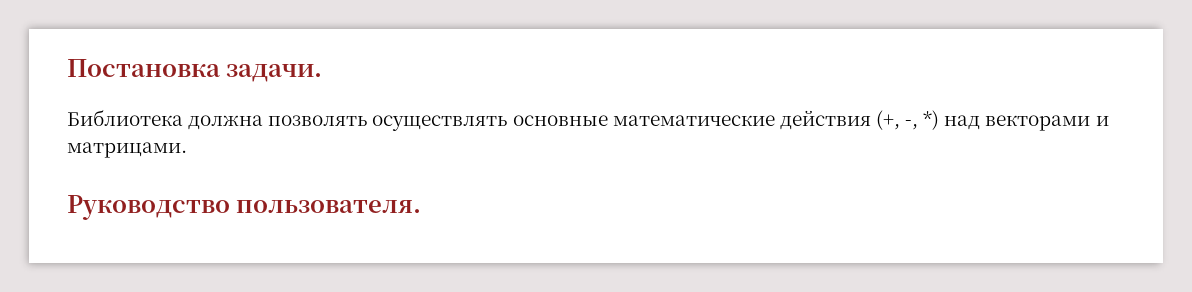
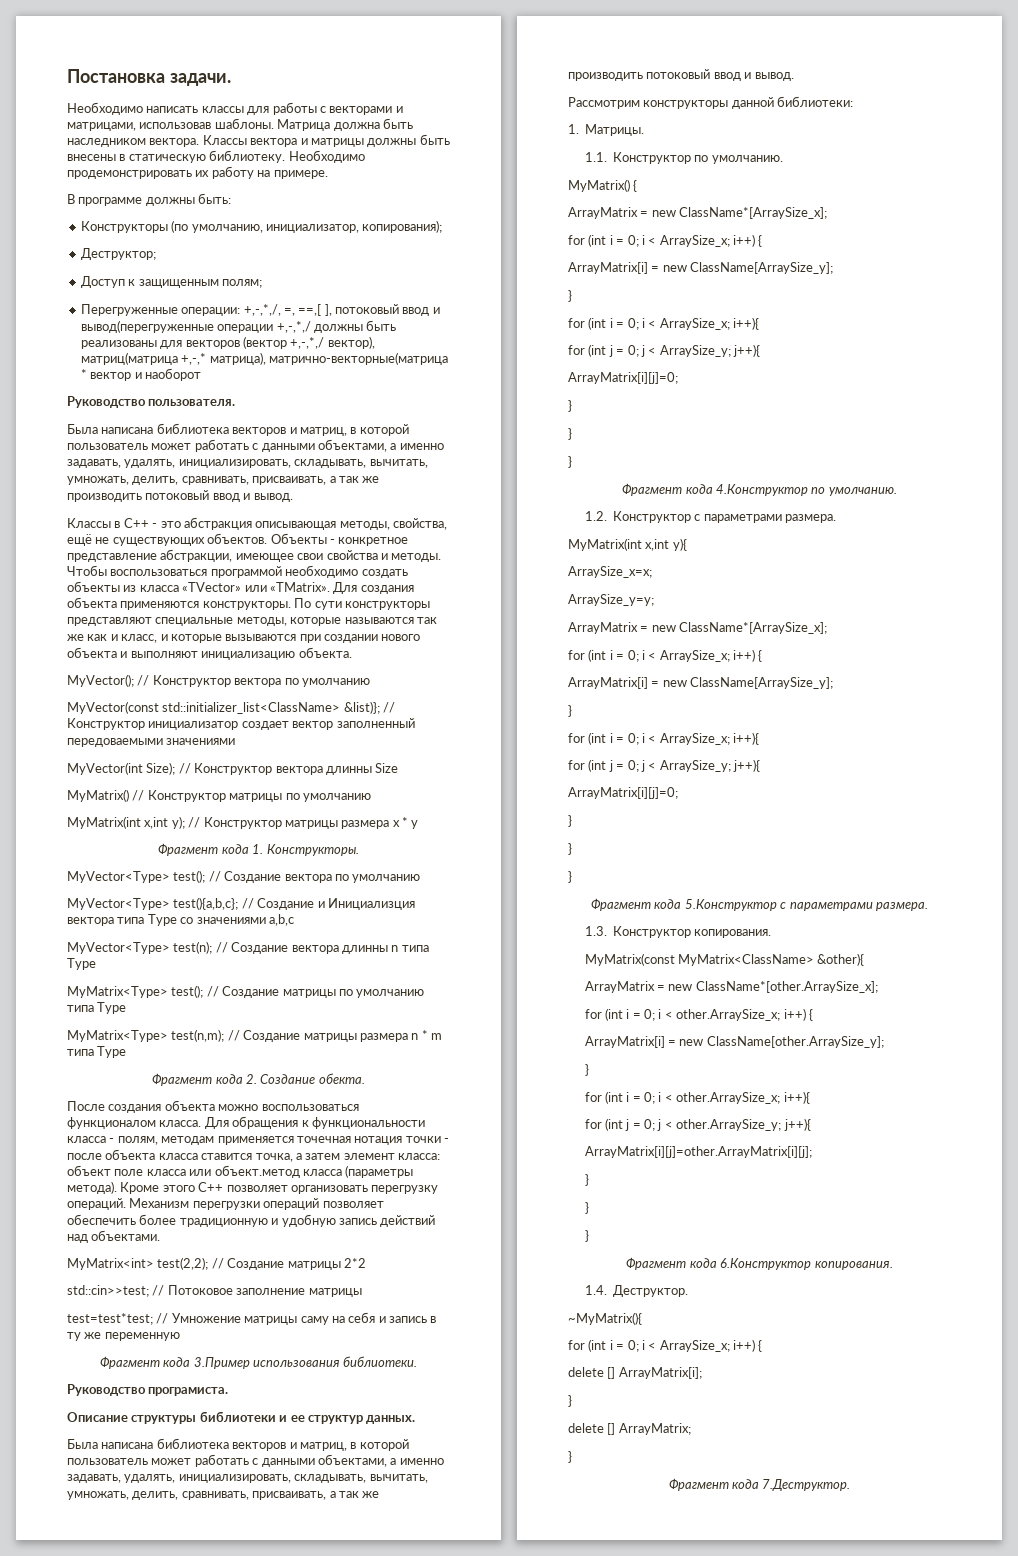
[67,109,1109,131] [67,142,187,158] [67,195,422,220] Библиотека должна позволять осуществлять основные математические действия (+, -, *) над векторами и матрицами. // Руководство пользователя. -> [67,102,403,115] [67,118,413,131] [67,134,450,147] [67,150,365,163] [67,166,328,179] [67,193,232,206] [80,220,443,233] [80,248,156,260] [80,276,262,288] [80,304,440,316] [80,320,397,333] [80,336,375,349] [80,352,448,365] [80,368,201,381] [67,396,236,408] [67,423,409,436] [67,439,444,452] [67,459,428,468] [67,476,380,485] [67,490,293,502] [67,517,447,530] [67,533,409,546] [67,549,442,562] [67,565,408,578] [67,581,414,594] [67,597,430,610] [67,617,437,626] [67,634,421,643] [67,647,352,660] [67,674,370,687] [67,701,396,714] [67,718,415,730] [67,738,236,747] [67,762,399,775] [67,789,371,802] [67,816,419,829] [158,843,359,856] [67,870,421,883] [67,897,415,910] [67,914,294,926] [67,941,429,954] [67,958,96,970] [67,985,425,998] [67,1002,127,1014] [67,1029,442,1042] [67,1046,127,1058] [152,1073,365,1086] [67,1100,359,1113] [67,1116,425,1129] [67,1136,449,1145] [67,1149,440,1162] [67,1165,414,1178] [67,1181,439,1194] [67,1198,384,1210] [67,1214,436,1227] [67,1230,161,1243] [67,1257,366,1270] [67,1285,362,1297] [67,1312,437,1325] [67,1332,180,1341] [99,1356,418,1369] [67,1384,229,1396] [67,1411,416,1424] [67,1438,409,1451] [67,1454,444,1467] [67,1474,428,1483] [67,1491,380,1500] [568,69,794,81] [568,96,854,109] [568,124,645,136] [584,152,783,164] [568,179,638,192] [568,207,828,219] [568,234,763,247] [568,262,834,274] [568,290,572,302] [568,317,759,330] [568,344,760,357] [568,372,678,384] [568,400,572,412] [568,428,572,440] [568,456,572,468] [622,483,897,496] [584,511,836,523] [568,538,687,551] [568,566,652,578] [568,594,654,606] [568,622,828,634] [568,649,763,662] [568,677,834,689] [568,705,572,717] [568,732,759,745] [568,759,760,772] [568,787,678,799] [568,815,572,827] [568,843,572,855] [568,871,572,883] [591,898,928,911] [584,926,772,938] [584,953,865,966] [584,981,878,993] [584,1008,813,1021] [584,1036,884,1048] [584,1064,589,1076] [584,1091,810,1104] [584,1118,811,1131] [584,1146,812,1158] [584,1174,589,1186] [584,1202,589,1214] [584,1230,589,1242] [626,1257,893,1270] [584,1285,688,1297] [568,1312,642,1325] [568,1339,763,1352] [568,1367,702,1379] [568,1395,572,1407] [568,1423,691,1435] [568,1451,572,1463] [668,1478,851,1491] Необходимо написать классы для работы с векторами и матрицами, использовав шаблоны. Матрица должна быть наследником вектора. Классы вектора и матрицы должны быть внесены в статическую библиотеку. Необходимо продемонстрировать их работу на примере. // В программе должны быть: // Конструкторы (по умолчанию, инициализатор, копирования); // Деструктор; // Доступ к защищенным полям; // Перегруженные операции: +,-,*,/, =, ==,[ ], потоковый ввод и вывод(перегруженные операции +,-,*,/ должны быть реализованы для векторов (вектор +,-,*,/ вектор), матриц(матрица +,-,* матрица), матрично-векторные(матрица * вектор и наоборот // Руководство пользователя. // Была написана библиотека векторов и матриц, в которой пользователь может работать с данными объектами, а именно задавать, удалять, инициализировать, складывать, вычитать, умножать, делить, сравнивать, присваивать, а так же производить потоковый ввод и вывод. // Классы в С++ - это абстракция описывающая методы, свойства, ещё не существующих объектов. Объекты - конкретное представление абстракции, имеющее свои свойства и методы. Чтобы воспользоваться программой необходимо создать объекты из класса «TVector» или «TMatrix». Для создания объекта применяются конструкторы. По сути конструкторы представляют специальные методы, которые называются так же как и класс, и которые вызываются при создании нового объекта и выполняют инициализацию объекта. // MyVector(); // Конструктор вектора по умолчанию // MyVector(const std::initializer_list<ClassName> &list)}; // Конструктор инициализатор создает вектор заполненный передоваемыми значениями // MyVector(int Size); // Конструктор вектора длинны Size // MyMatrix() // Конструктор матрицы по умолчанию // MyMatrix(int x,int y); // Конструктор матрицы размера x * y // Фрагмент кода 1. Конструкторы. // MyVector<Type> test(); // Создание вектора по умолчанию // MyVector<Type> test(){a,b,c}; // Создание и Инициализция вектора типа Type со значениями a,b,c // MyVector<Type> test(n); // Создание вектора длинны n типа Type // MyMatrix<Type> test(); // Создание матрицы по умолчанию типа Type // MyMatrix<Type> test(n,m); // Создание матрицы размера n * m типа Type // Фрагмент кода 2. Создание обекта. // После создания объекта можно воспользоваться функционалом класса. Для обращения к функциональности класса - полям, методам применяется точечная нотация точки - после объекта класса ставится точка, а затем элемент класса: объект поле класса или объект.метод класса (параметры метода). Кроме этого С++ позволяет организовать перегрузку операций. Механизм перегрузки операций позволяет обеспечить более традиционную и удобную запись действий над объектами. // MyMatrix<int> test(2,2); // Создание матрицы 2*2 // std::cin>>test; // Потоковое заполнение матрицы // test=test*test; // Умножение матрицы саму на себя и запись в ту же переменную // Фрагмент кода 3.Пример использования библиотеки. // Руководство програмиста. // Описание структуры библиотеки и ее структур данных. // Была написана библиотека векторов и матриц, в которой пользователь может работать с данными объектами, а именно задавать, удалять, инициализировать, складывать, вычитать, умножать, делить, сравнивать, присваивать, а так же производить потоковый ввод и вывод. // Рассмотрим конструкторы данной библиотеки: // 1. Матрицы. // 1.1. Конструктор по умолчанию. // MyMatrix() { // ArrayMatrix = new ClassName*[ArraySize_x]; // for (int i = 0; i < ArraySize_x; i++) { // ArrayMatrix[i] = new ClassName[ArraySize_y]; // } // for (int i = 0; i < ArraySize_x; i++){ // for (int j = 0; j < ArraySize_y; j++){ // ArrayMatrix[i][j]=0; // } // } // } // Фрагмент кода 4.Конструктор по умолчанию. // 1.2. Конструктор с параметрами размера. // MyMatrix(int x,int y){ // ArraySize_x=x; // ArraySize_y=y; // ArrayMatrix = new ClassName*[ArraySize_x]; // for (int i = 0; i < ArraySize_x; i++) { // ArrayMatrix[i] = new ClassName[ArraySize_y]; // } // for (int i = 0; i < ArraySize_x; i++){ // for (int j = 0; j < ArraySize_y; j++){ // ArrayMatrix[i][j]=0; // } // } // } // Фрагмент кода 5.Конструктор с параметрами размера. // 1.3. Конструктор копирования. // MyMatrix(const MyMatrix<ClassName> &other){ // ArrayMatrix = new ClassName*[other.ArraySize_x]; // for (int i = 0; i < other.ArraySize_x; i++) { // ArrayMatrix[i] = new ClassName[other.ArraySize_y]; // } // for (int i = 0; i < other.ArraySize_x; i++){ // for (int j = 0; j < other.ArraySize_y; j++){ // ArrayMatrix[i][j]=other.ArrayMatrix[i][j]; // } // } // } // Фрагмент кода 6.Конструктор копирования. // 1.4. Деструктор. // ~MyMatrix(){ // for (int i = 0; i < ArraySize_x; i++) { // delete [] ArrayMatrix[i]; // } // delete [] ArrayMatrix; // } // Фрагмент кода 7.Деструктор.

